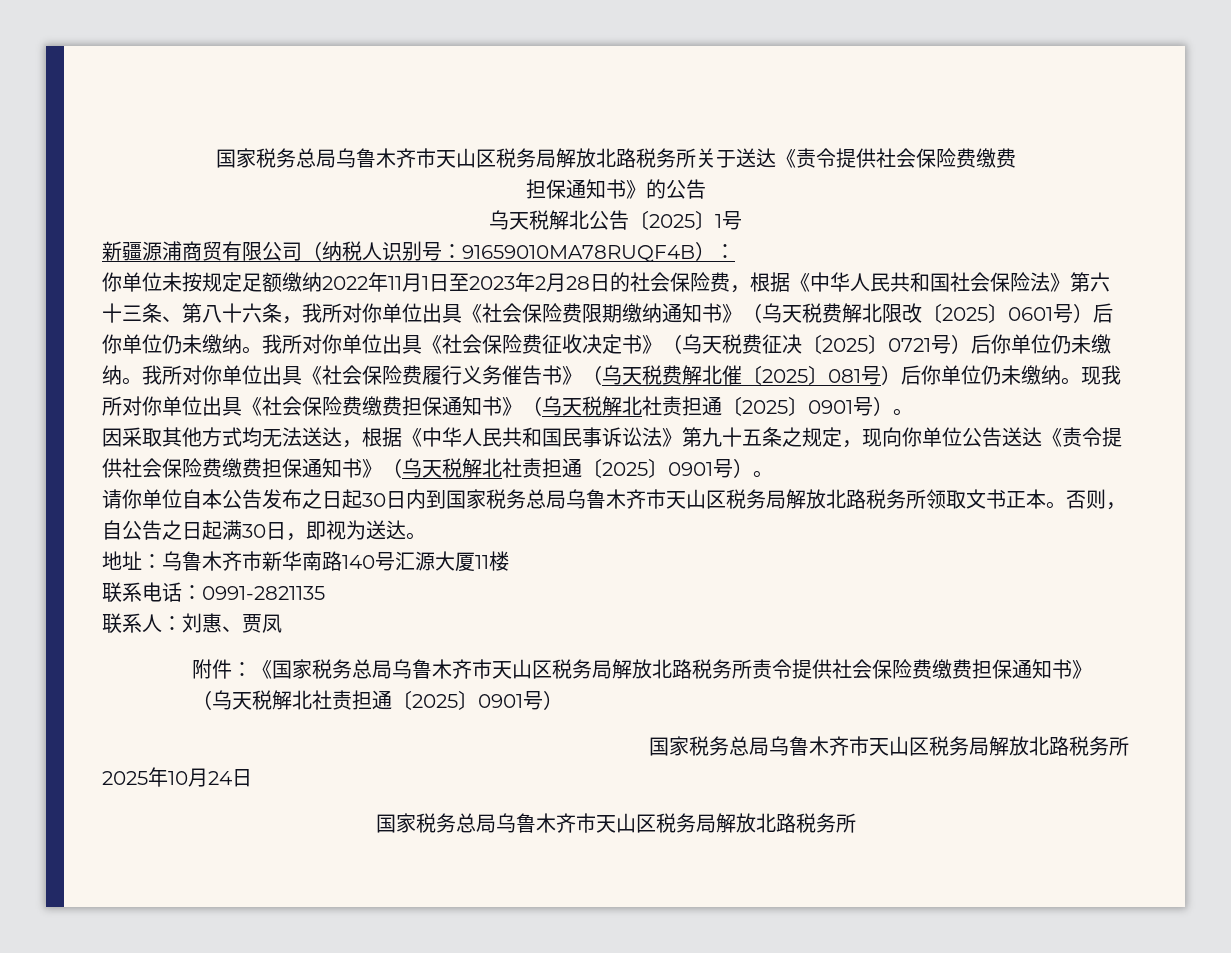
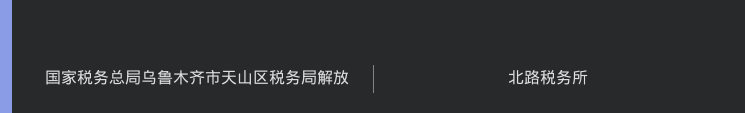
[695,148,1016,168] [525,179,706,199] [489,210,742,230] [102,241,735,262] [102,272,1110,293] [102,303,1113,324] [102,334,1111,354] [102,365,1121,385] [102,396,913,416] [102,427,1122,448] [102,458,773,478] [102,489,1126,510] [102,520,426,541] [102,551,509,571] [102,582,325,603] [102,613,282,634] [192,659,1093,679] [192,690,564,710] [649,736,1129,756] [102,767,252,787] [375,813,856,833] 关于送达《责令提供社会保险费缴费 // 担保通知书》的公告 // 乌天税解北公告〔2025〕1号 // 新疆源浦商贸有限公司（纳税人识别号：91659010MA78RUQF4B）： // 你单位未按规定足额缴纳2022年11月1日至2023年2月28日的社会保险费，根据《中华人民共和国社会保险法》第六十三条、第八十六条，我所对你单位出具《社会保险费限期缴纳通知书》（乌天税费解北限改〔2025〕0601号）后你单位仍未缴纳。我所对你单位出具《社会保险费征收决定书》（乌天税费征决〔2025〕0721号）后你单位仍未缴纳。我所对你单位出具《社会保险费履行义务催告书》（乌天税费解北催〔2025〕081号）后你单位仍未缴纳。现我所对你单位出具《社会保险费缴费担保通知书》（乌天税解北社责担通〔2025〕0901号）。 // 因采取其他方式均无法送达，根据《中华人民共和国民事诉讼法》第九十五条之规定，现向你单位公告送达《责令提供社会保险费缴费担保通知书》（乌天税解北社责担通〔2025〕0901号）。 // 请你单位自本公告发布之日起30日内到国家税务总局乌鲁木齐市天山区税务局解放北路税务所领取文书正本。否则，自公告之日起满30日，即视为送达。 // 地址：乌鲁木齐市新华南路140号汇源大厦11楼 // 联系电话：0991-2821135 // 联系人：刘惠、贾凤 // 附件：《国家税务总局乌鲁木齐市天山区税务局解放北路税务所责令提供社会保险费缴费担保通知书》（乌天税解北社责担通〔2025〕0901号） // 国家税务总局乌鲁木齐市天山区税务局解放北路税务所 // 2025年10月24日 // 国家税务总局乌鲁木齐市天山区税务局解放北路税务所 -> (588, 77) none

